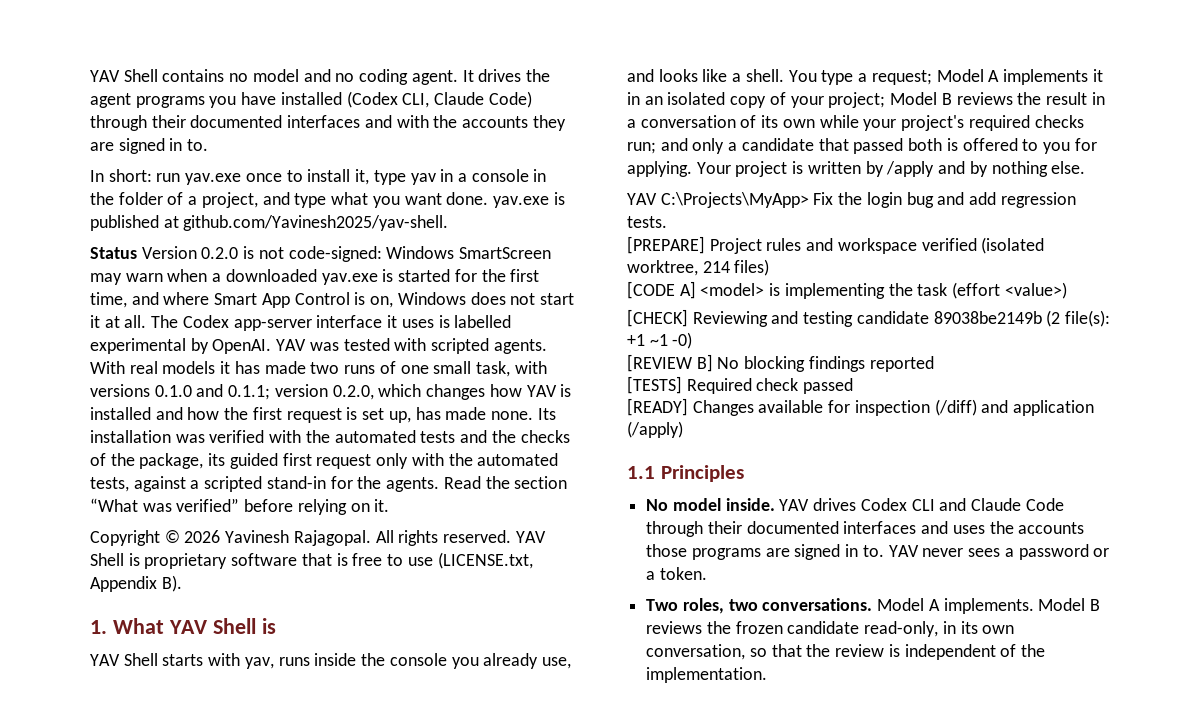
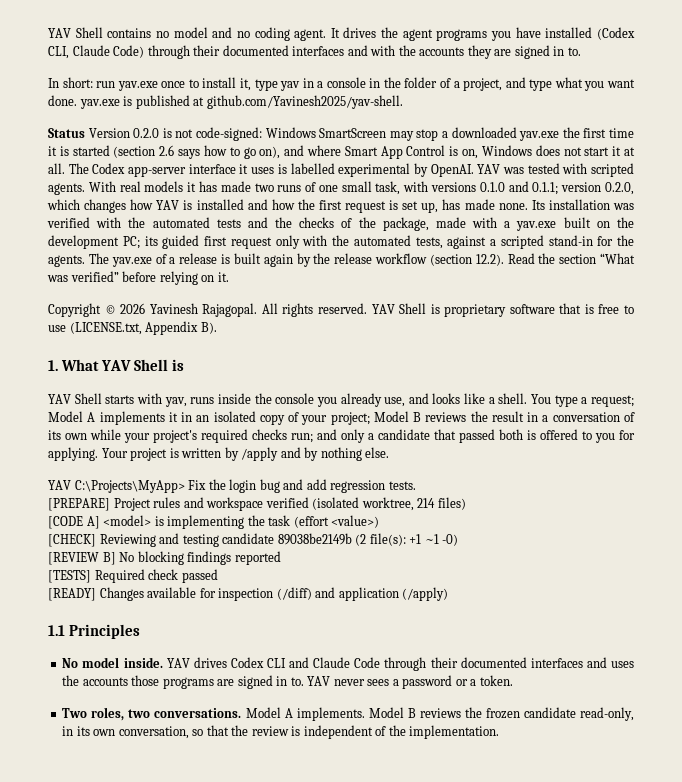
[125,269,208,282] warn when -> [416,129,439,141] stop
[382,269,540,282] [90,292,127,308] is started for the first time, -> [562,127,635,138] [48,145,281,159] the first time it is started (section 2.6 says how to go on),
(204, 461) none -> [435,217,634,231] [48,235,140,249] made with a yav.exe built on the development PC;
(440, 484) none -> [88,253,504,267] The yav.exe of a release is built again by the release workflow (section 12.2).

